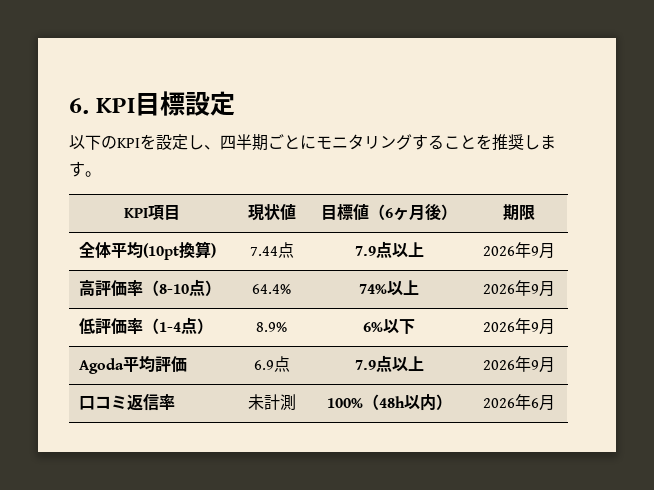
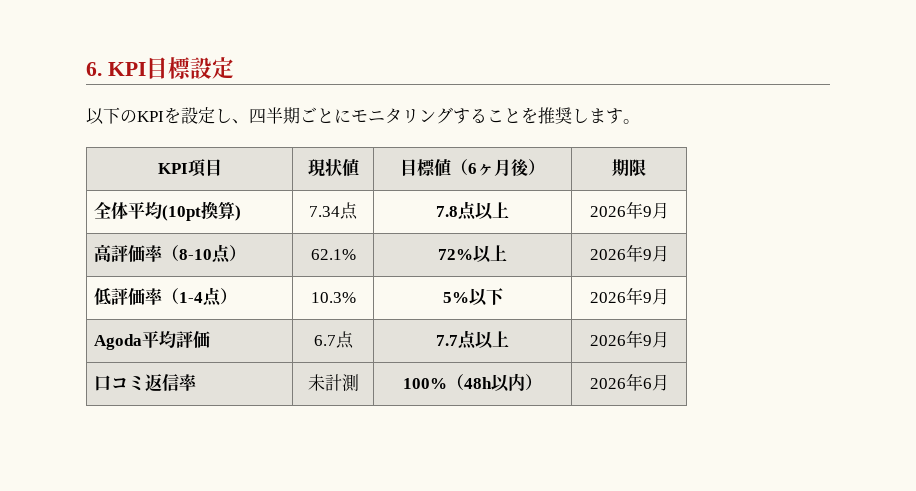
[249,242,294,258] [354,246,376,256] 7.44点 | 7.9 -> [309,202,358,220] [435,206,458,217] 7.34点 | 7.8
[252,284,291,294] [359,284,387,294] 64.4% | 74% -> [310,249,356,260] [437,249,473,260] 62.1% | 72%
[256,322,287,332] [363,322,383,332] 8.9% | 6% -> [310,292,356,303] [442,292,469,303] 10.3% | 5%
[253,356,290,372] [354,360,376,370] 6.9点 | 7.9 -> [313,331,354,349] [435,335,458,346] 6.7点 | 7.7

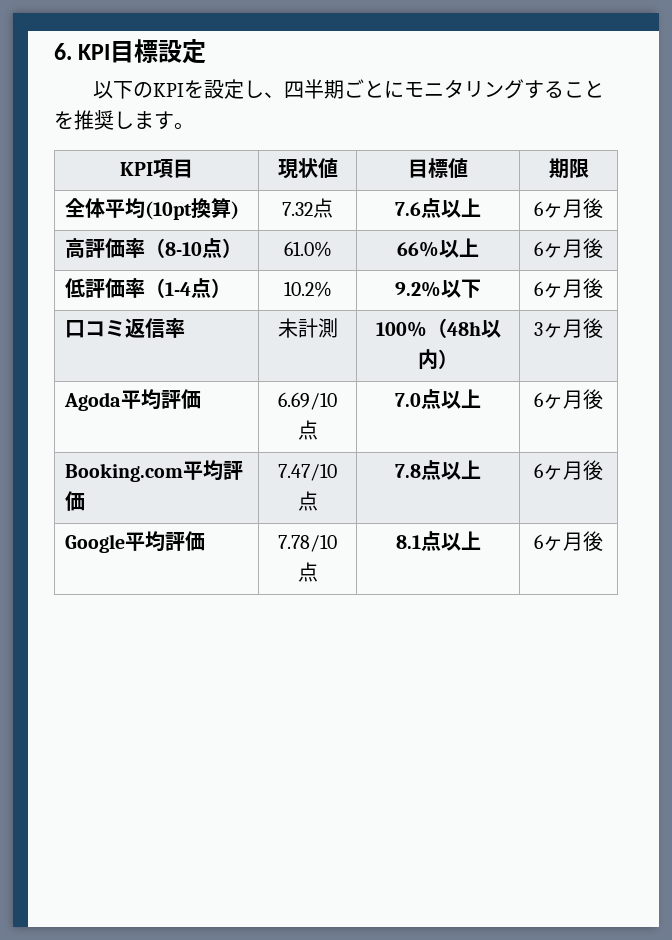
[450,159,545,177] （6ヶ月後） -> (468, 168) none
[309,202,358,220] [435,201,509,221] [589,201,669,219] 7.34点 | 7.8点以上 | 2026年9月 -> [282,198,333,218] [395,198,481,218] [534,198,603,218] 7.32点 | 7.6点以上 | 6ヶ月後
[310,249,356,260] [437,245,507,263] [589,244,669,262] 62.1% | 72%以上 | 2026年9月 -> [283,241,332,257] [397,238,479,258] [534,238,603,258] 61.0% | 66%以上 | 6ヶ月後
[310,292,356,303] [442,292,469,303] 10.3% | 5% -> [283,281,332,297] [395,281,441,297] 10.2% | 9.2%
[589,287,669,305] [94,330,211,350] [313,331,354,349] [435,330,509,350] [589,330,669,348] 2026年9月 // Agoda平均評価 | 6.7点 | 7.7点以上 | 2026年9月 -> [534,278,603,298] 6ヶ月後
[589,373,669,391] 2026年6月 -> [534,318,603,338] [64,389,202,411] [278,392,337,410] [297,420,318,440] [395,389,481,409] [534,389,603,409] [65,460,244,482] [65,491,86,511] [278,463,337,481] [297,491,318,511] [395,460,481,480] [534,460,603,480] [65,531,206,553] [278,534,337,552] [297,562,318,582] [395,531,481,551] [534,531,603,551] 3ヶ月後 // Agoda平均評価 | 6.69/10点 | 7.0点以上 | 6ヶ月後 // Booking.com平均評価 | 7.47/10点 | 7.8点以上 | 6ヶ月後 // Google平均評価 | 7.78/10点 | 8.1点以上 | 6ヶ月後

